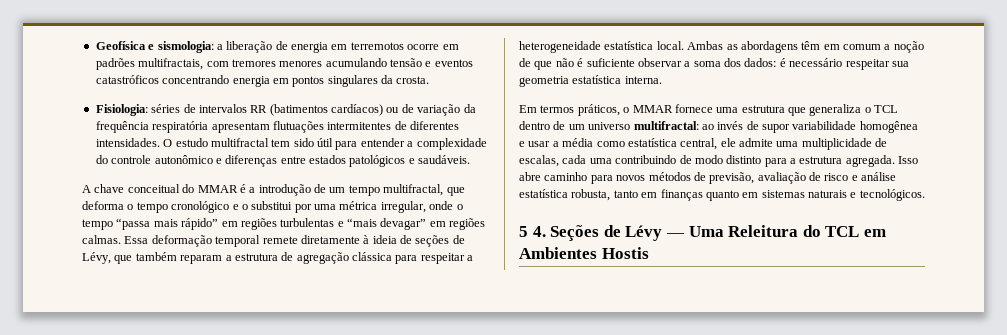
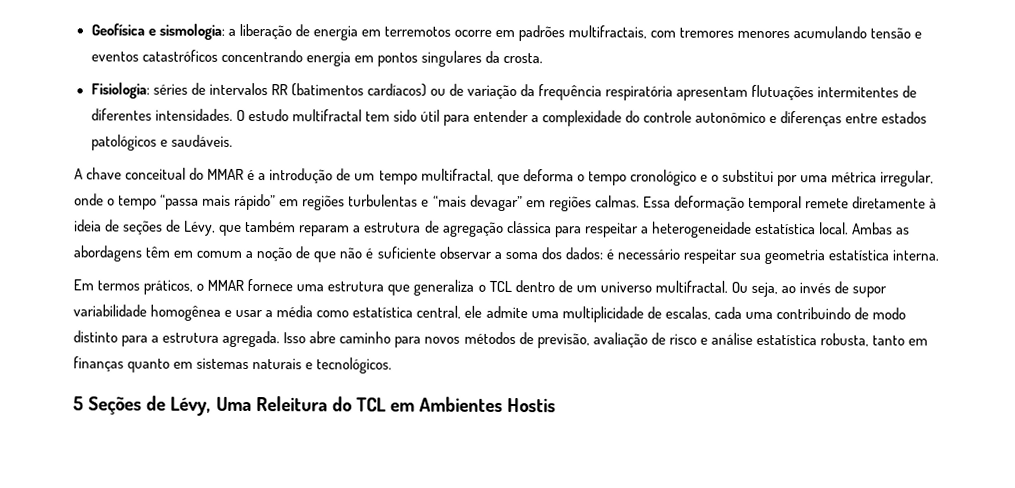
[633,121,699,130] multifractal: -> [654,280,778,298] multifractal. Ou seja,
[532,226,546,237] 4. -> (84, 403) none
[625,225,685,241] Lévy — -> [170,396,212,416] Lévy,

